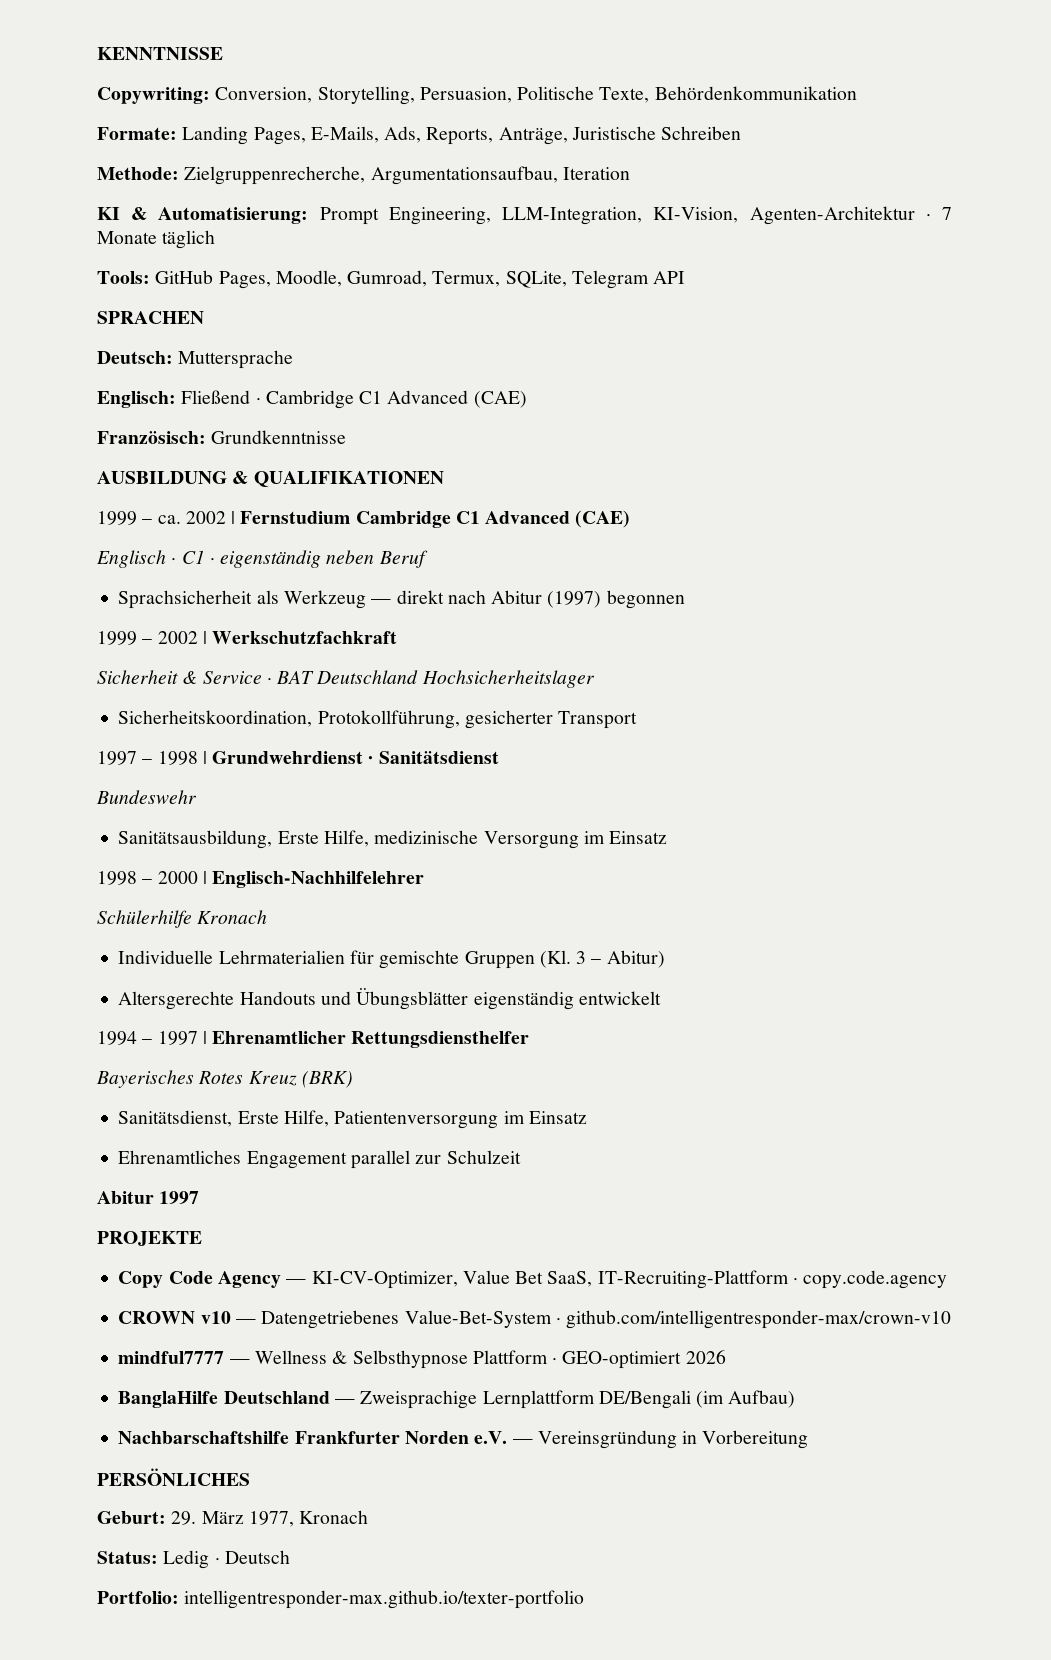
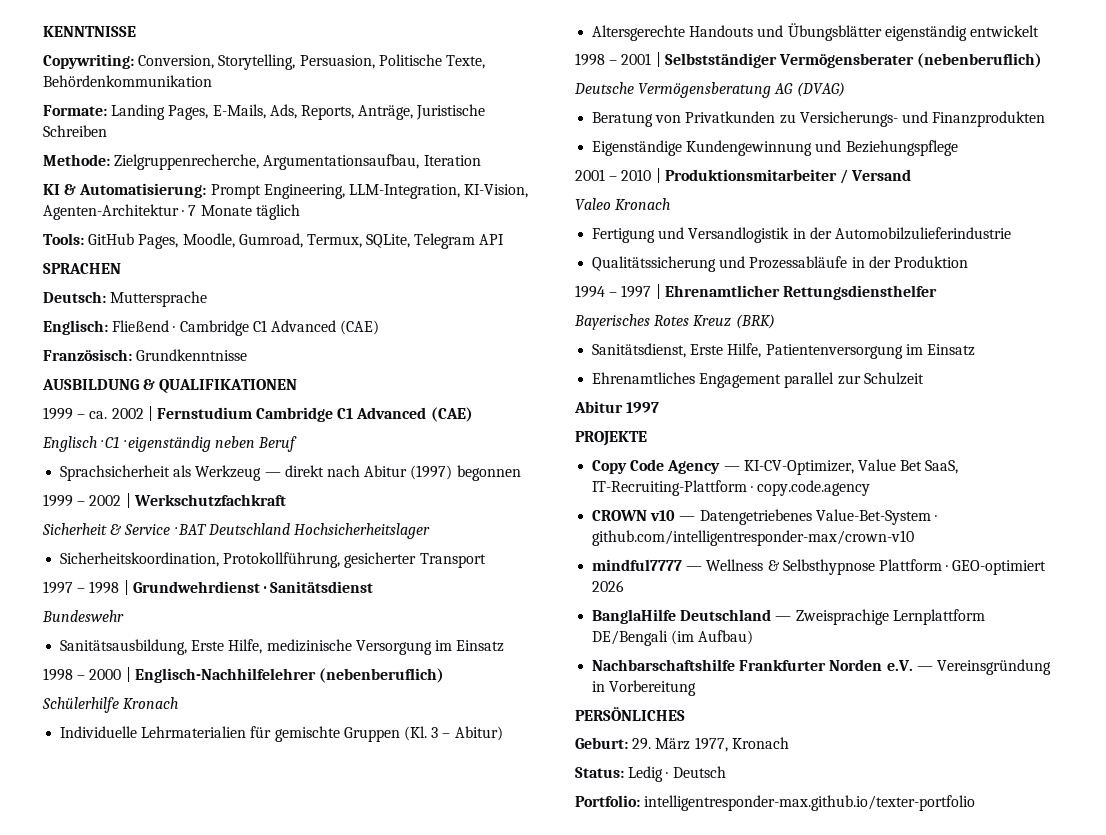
(425, 879) none -> [318,668,444,683] (nebenberuflich)
(661, 998) none -> [575,52,1043,68] [574,82,845,98] [592,111,1046,127] [592,140,958,156] [575,168,912,184] [575,198,671,210] [592,227,1011,243] [592,256,968,272] // 1998 – 2001 | Selbstständiger Vermögensberater (nebenberuflich) // Deutsche Vermögensberatung AG (DVAG) // Beratung von Privatkunden zu Versicherungs- und Finanzprodukten // Eigenständige Kundengewinnung und Beziehungspflege // 2001 – 2010 | Produktionsmitarbeiter / Versand // Valeo Kronach // Fertigung und Versandlogistik in der Automobilzulieferindustrie // Qualitätssicherung und Prozessabläufe in der Produktion

